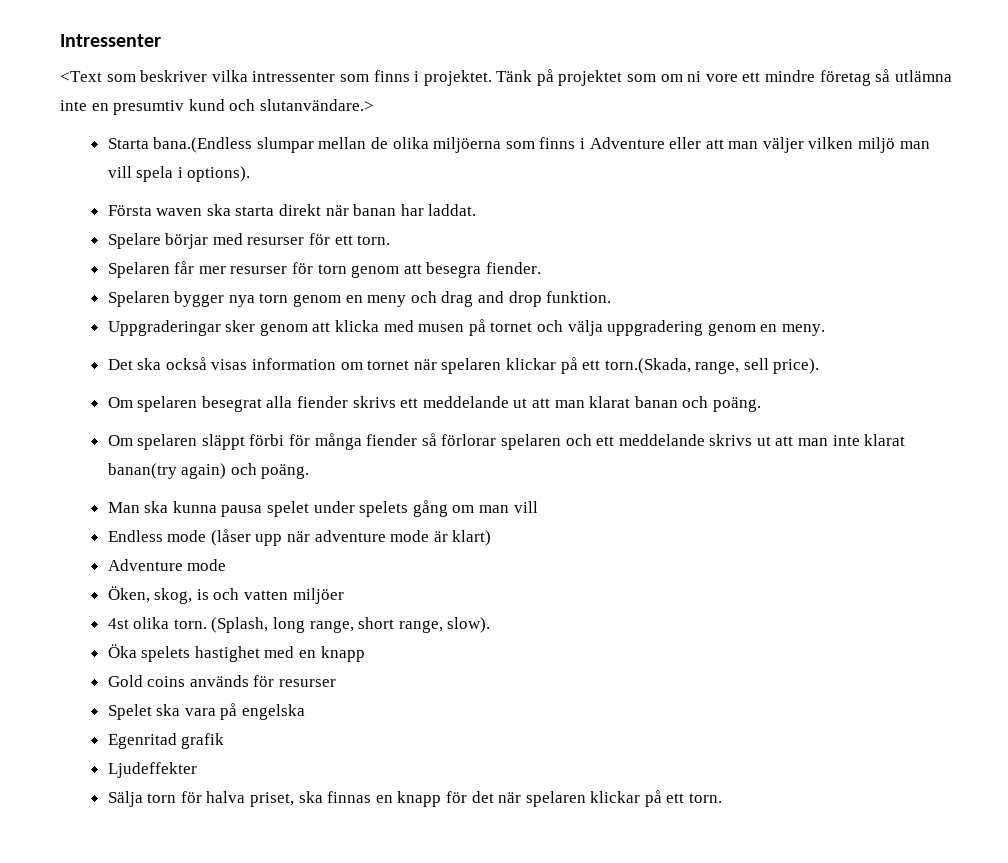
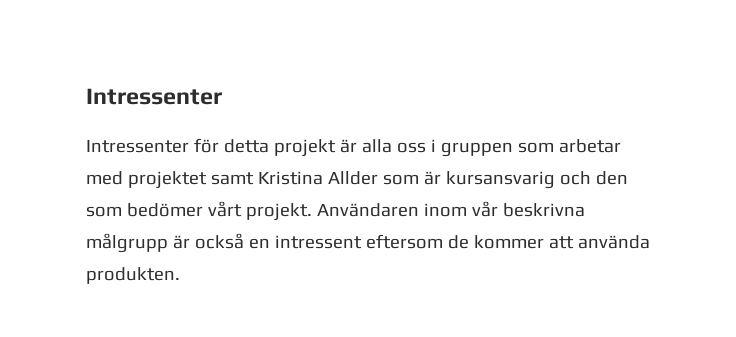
[60,69,952,86] [60,99,374,115] [107,137,930,153] [107,166,251,182] [107,204,477,216] [107,233,391,249] [107,261,541,278] [107,291,612,307] [107,319,825,336] [107,357,820,374] [107,396,761,412] [107,433,906,450] [107,463,310,479] [107,500,538,517] [107,529,492,546] [107,559,227,571] [107,586,344,604] [107,617,491,633] [107,644,365,662] [107,675,336,687] [107,703,305,720] [107,733,225,749] [107,762,197,778] [107,790,723,807] <Text som beskriver vilka intressenter som finns i projektet. Tänk på projektet som om ni vore ett mindre företag så utlämna inte en presumtiv kund och slutanvändare.> // Starta bana.(Endless slumpar mellan de olika miljöerna som finns i Adventure eller att man väljer vilken miljö man vill spela i options). // Första waven ska starta direkt när banan har laddat. // Spelare börjar med resurser för ett torn. // Spelaren får mer resurser för torn genom att besegra fiender. // Spelaren bygger nya torn genom en meny och drag and drop funktion. // Uppgraderingar sker genom att klicka med musen på tornet och välja uppgradering genom en meny. // Det ska också visas information om tornet när spelaren klickar på ett torn.(Skada, range, sell price). // Om spelaren besegrat alla fiender skrivs ett meddelande ut att man klarat banan och poäng. // Om spelaren släppt förbi för många fiender så förlorar spelaren och ett meddelande skrivs ut att man inte klarat banan(try again) och poäng. // Man ska kunna pausa spelet under spelets gång om man vill // Endless mode (låser upp när adventure mode är klart) // Adventure mode // Öken, skog, is och vatten miljöer // 4st olika torn. (Splash, long range, short range, slow). // Öka spelets hastighet med en knapp // Gold coins används för resurser // Spelet ska vara på engelska // Egenritad grafik // Ljudeffekter // Sälja torn för halva priset, ska finnas en knapp för det när spelaren klickar på ett torn. -> [86,138,621,157] [86,171,628,189] [86,201,585,221] [86,233,650,253] [86,267,180,284] Intressenter för detta projekt är alla oss i gruppen som arbetar med projektet samt Kristina Allder som är kursansvarig och den som bedömer vårt projekt. Användaren inom vår beskrivna målgrupp är också en intressent eftersom de kommer att använda produkten.

